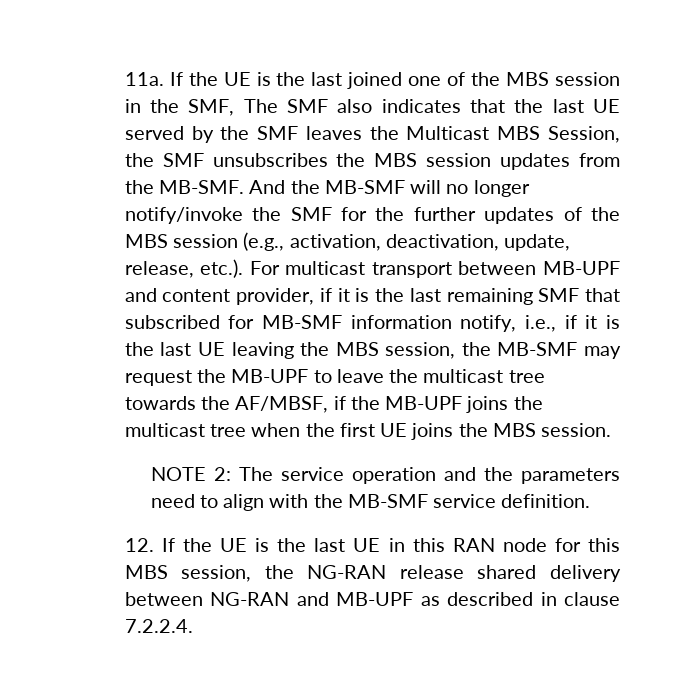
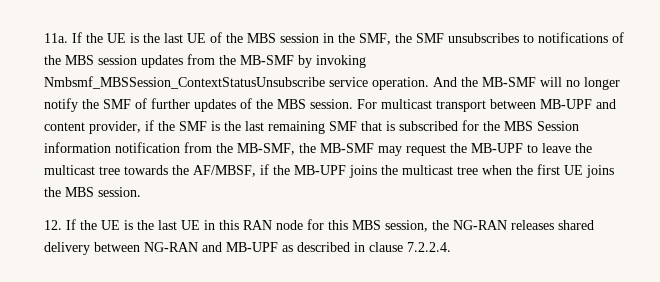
[347,72,442,89] joined one -> [187,33,207,43] UE
[243,99,621,113] [124,126,621,143] [124,153,328,167] The SMF also indicates that the last UE served by the SMF leaves the Multicast MBS Session, the SMF unsubscribes -> [395,32,625,43] the SMF unsubscribes to notifications of
[159,180,245,194] MB-SMF. -> [240,55,367,68] [44,76,430,90] MB-SMF by invoking Nmbsmf_MBSSession_ContextStatusUnsubscribe service operation.
[124,207,405,224] notify/invoke the SMF for the -> [44,98,148,112] notify the SMF of
[173,232,571,251] [124,259,244,278] session (e.g., activation, deactivation, update, release, etc.). -> [310,99,354,109] session.
[337,288,350,302] it -> [158,121,208,131] the SMF
(620, 295) none -> [386,121,396,131] is
[262,315,621,332] [124,342,456,359] MB-SMF information notify, i.e., if it is the last UE leaving the MBS session, -> [483,121,580,131] [44,142,296,155] the MBS Session information notification from the MB-SMF,
[150,467,620,484] [150,494,591,511] // NOTE 2: The service operation and the parameters need to align with the MB-SMF service definition. -> (142, 192) none
[399,565,464,579] release -> [511,220,555,230] releases

